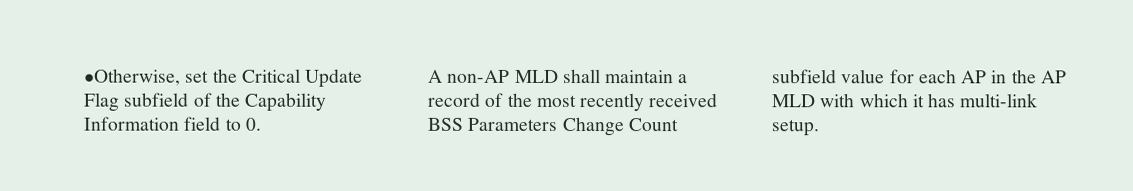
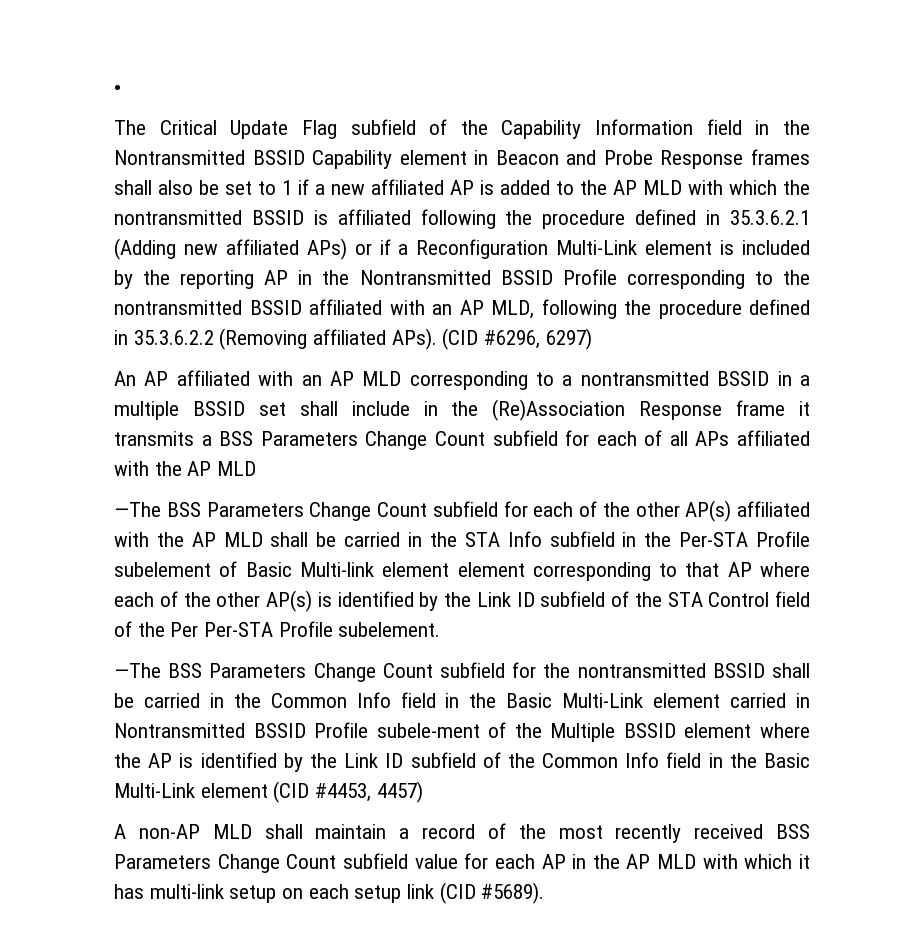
[84,68,238,86] •Otherwise, set the -> [114,85,121,95] [114,120,146,135] • // The
[224,117,261,131] to 0. -> [755,120,810,135] [114,149,810,169] [114,179,810,195] [114,209,811,229] [114,238,810,260] [114,269,810,289] [114,299,810,319] [114,328,592,350] [114,370,810,390] [114,399,810,421] [114,430,811,450] [114,461,257,476] [114,500,810,522] [114,531,811,547] [114,561,810,581] [114,590,810,612] [114,621,441,637] [114,662,810,682] [114,692,810,708] [114,722,810,742] [114,752,810,772] [114,781,423,803] in the Nontransmitted BSSID Capability element in Beacon and Probe Response frames shall also be set to 1 if a new affiliated AP is added to the AP MLD with which the nontransmitted BSSID is affiliated following the procedure defined in 35.3.6.2.1 (Adding new affiliated APs) or if a Reconfiguration Multi-Link element is included by the reporting AP in the Nontransmitted BSSID Profile corresponding to the nontransmitted BSSID affiliated with an AP MLD, following the procedure defined in 35.3.6.2.2 (Removing affiliated APs). (CID #6296, 6297) // An AP affiliated with an AP MLD corresponding to a nontransmitted BSSID in a multiple BSSID set shall include in the (Re)Association Response frame it transmits a BSS Parameters Change Count subfield for each of all APs affiliated with the AP MLD // —The BSS Parameters Change Count subfield for each of the other AP(s) affiliated with the AP MLD shall be carried in the STA Info subfield in the Per-STA Profile subelement of Basic Multi-link element element corresponding to that AP where each of the other AP(s) is identified by the Link ID subfield of the STA Control field of the Per Per-STA Profile subelement. // —The BSS Parameters Change Count subfield for the nontransmitted BSSID shall be carried in the Common Info field in the Basic Multi-Link element carried in Nontransmitted BSSID Profile subele-ment of the Multiple BSSID element where the AP is identified by the Link ID subfield of the Common Info field in the Basic Multi-Link element (CID #4453, 4457)
[771,119,819,137] setup. -> [229,882,545,904] setup on each setup link (CID #5689).

